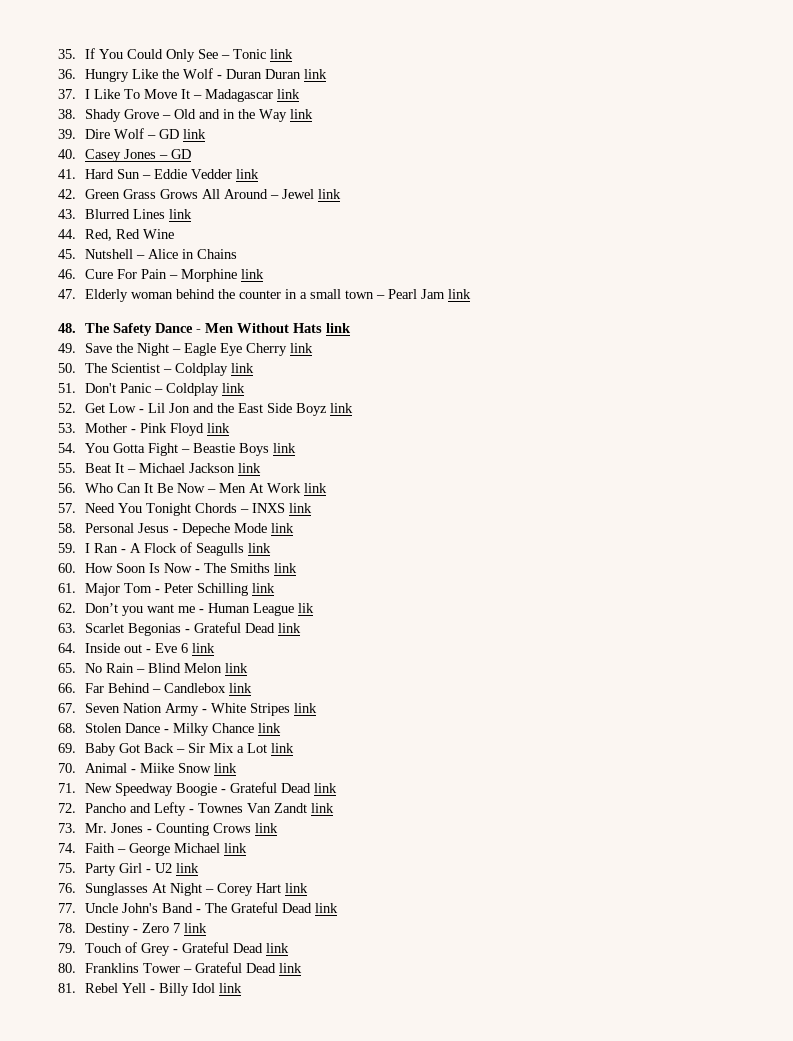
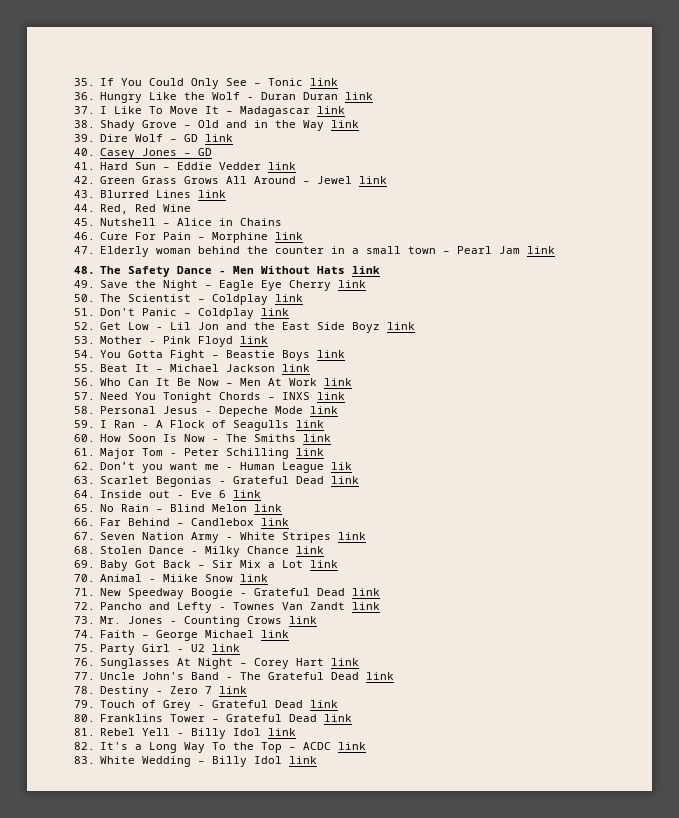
(243, 988) none -> [73,742,367,753] [73,756,318,767] // 82. It's a Long Way To the Top – ACDC link // 83. White Wedding – Billy Idol link

